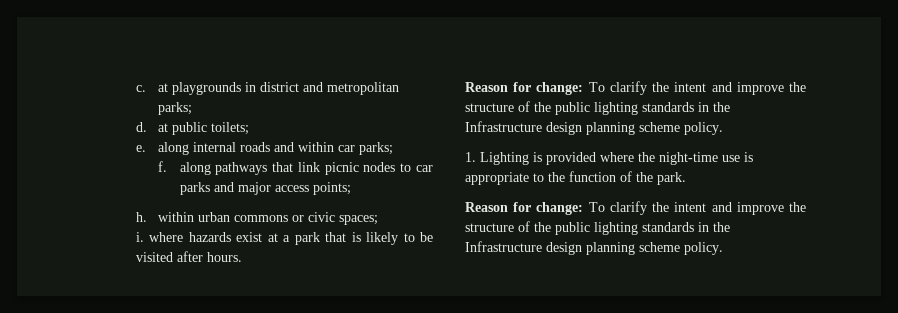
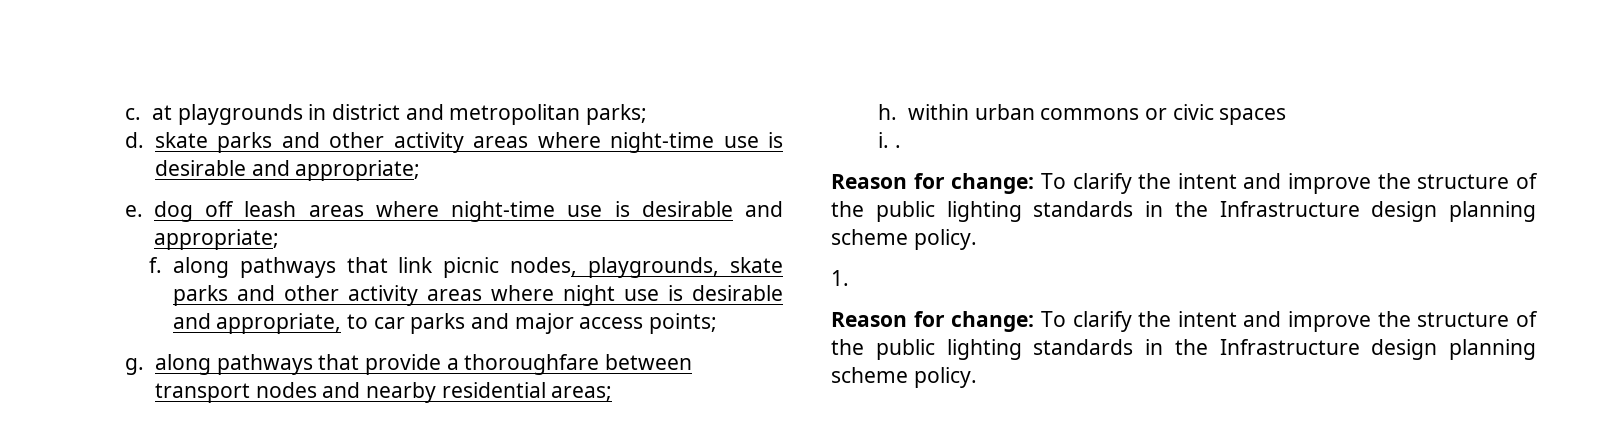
[157,122,249,135] [135,142,393,155] at public toilets; // e. along internal roads and within car parks; -> [154,132,783,153] [154,160,421,181] [125,201,784,222] [153,229,279,250] skate parks and other activity areas where night-time use is desirable and appropriate; // e. dog off leash areas where night-time use is desirable and appropriate;
[363,162,396,172] nodes -> [510,257,783,278] [172,285,783,306] [172,313,342,334] nodes, playgrounds, skate parks and other activity areas where night use is desirable and appropriate,
(351, 188) none -> [125,354,692,375] [154,382,613,403] // g. along pathways that provide a thoroughfare between transport nodes and nearby residential areas;
[338,215,378,225] spaces; -> [1219,108,1287,125] spaces
[149,232,433,245] [135,251,242,262] where hazards exist at a park that is likely to be visited after hours. -> [895,145,902,148] .
[480,152,753,165] [465,171,686,185] Lighting is provided where the night-time use is appropriate to the function of the park. -> (849, 278) none

